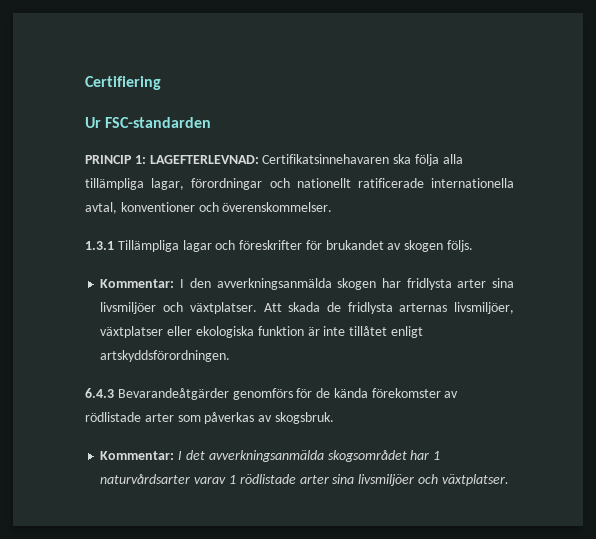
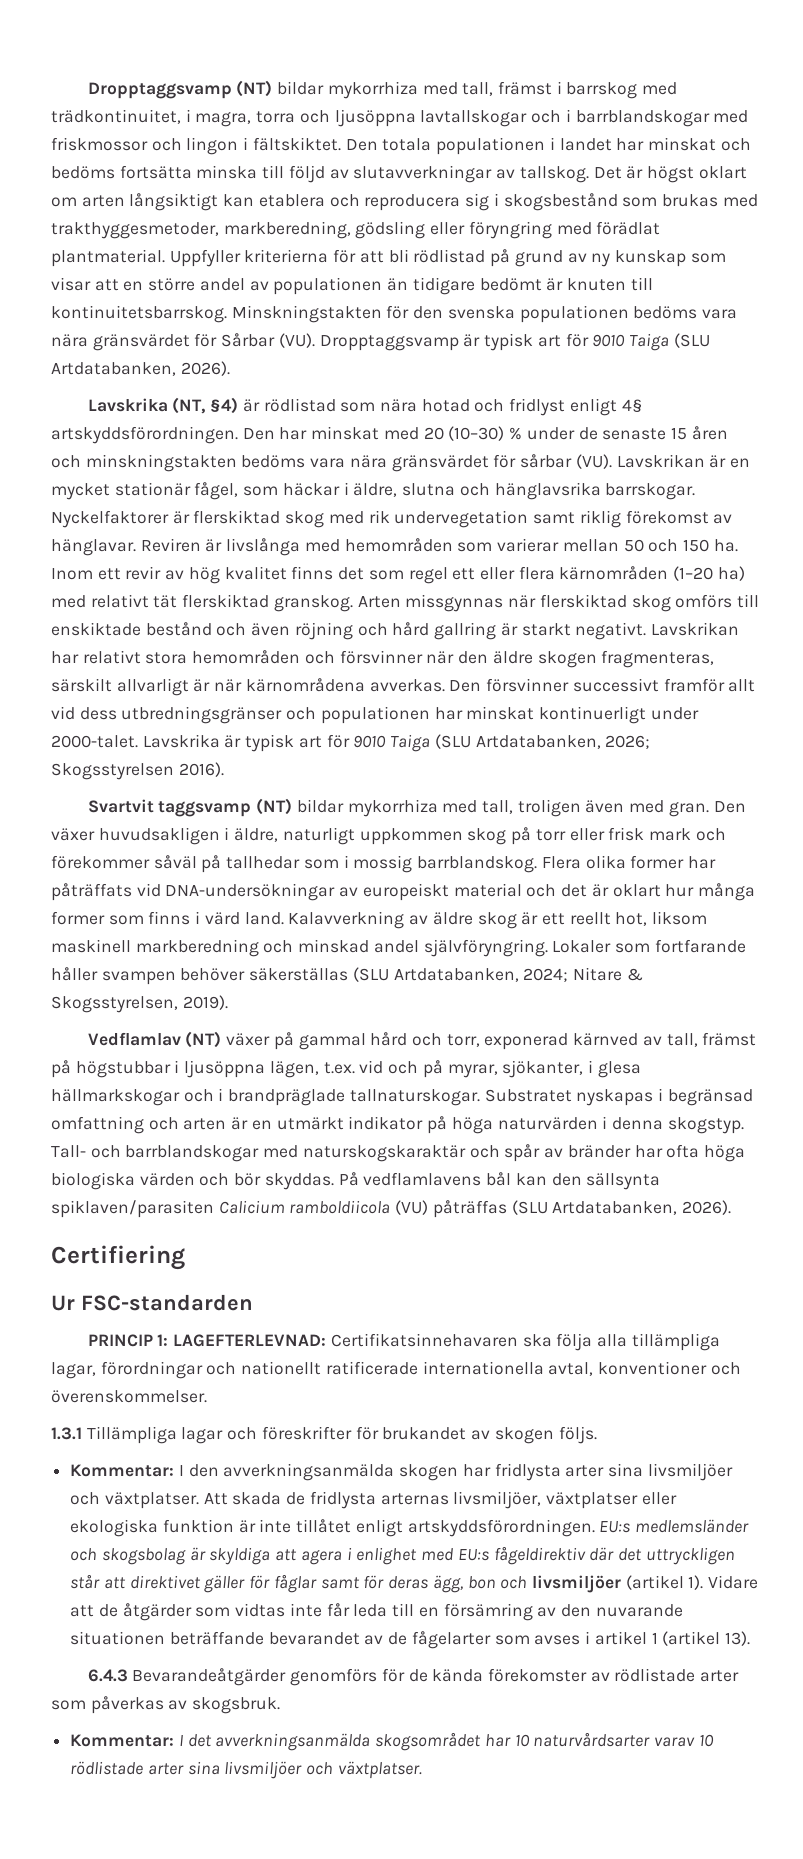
(85, 83) none -> [87,80,678,99] [51,109,749,127] [51,137,751,155] [51,165,747,183] [51,193,758,211] [51,221,661,239] [51,249,726,267] [51,277,653,295] [51,305,738,323] [51,333,710,351] [51,361,230,376] [87,397,643,416] [51,426,728,444] [51,454,750,472] [51,482,696,500] [51,510,733,528] [51,538,738,556] [51,566,745,584] [51,594,759,612] [51,622,739,640] [51,650,715,668] [51,678,756,696] [51,706,699,724] [51,734,651,752] [51,762,224,780] [87,798,746,817] [51,827,726,845] [51,855,716,873] [51,883,755,901] [51,911,708,929] [51,939,746,957] [51,967,643,985] [51,995,228,1013] [87,1031,757,1050] [51,1060,641,1078] [51,1088,753,1106] [51,1116,744,1134] [51,1144,745,1162] [51,1172,661,1190] [51,1200,732,1218] Dropptaggsvamp (NT) bildar mykorrhiza med tall, främst i barrskog med trädkontinuitet, i magra, torra och ljusöppna lavtallskogar och i barrblandskogar med friskmossor och lingon i fältskiktet. Den totala populationen i landet har minskat och bedöms fortsätta minska till följd av slutavverkningar av tallskog. Det är högst oklart om arten långsiktigt kan etablera och reproducera sig i skogsbestånd som brukas med trakthyggesmetoder, markberedning, gödsling eller föryngring med förädlat plantmaterial. Uppfyller kriterierna för att bli rödlistad på grund av ny kunskap som visar att en större andel av populationen än tidigare bedömt är knuten till kontinuitetsbarrskog. Minskningstakten för den svenska populationen bedöms vara nära gränsvärdet för Sårbar (VU). Dropptaggsvamp är typisk art för 9010 Taiga (SLU Artdatabanken, 2026). // Lavskrika (NT, §4) är rödlistad som nära hotad och fridlyst enligt 4§ artskyddsförordningen. Den har minskat med 20 (10–30) % under de senaste 15 åren och minskningstakten bedöms vara nära gränsvärdet för sårbar (VU). Lavskrikan är en mycket stationär fågel, som häckar i äldre, slutna och hänglavsrika barrskogar. Nyckelfaktorer är flerskiktad skog med rik undervegetation samt riklig förekomst av hänglavar. Reviren är livslånga med hemområden som varierar mellan 50 och 150 ha. Inom ett revir av hög kvalitet finns det som regel ett eller flera kärnområden (1–20 ha) med relativt tät flerskiktad granskog. Arten missgynnas när flerskiktad skog omförs till enskiktade bestånd och även röjning och hård gallring är starkt negativt. Lavskrikan har relativt stora hemområden och försvinner när den äldre skogen fragmenteras, särskilt allvarligt är när kärnområdena avverkas. Den försvinner successivt framför allt vid dess utbredningsgränser och populationen har minskat kontinuerligt under 2000-talet. Lavskrika är typisk art för 9010 Taiga (SLU Artdatabanken, 2026; Skogsstyrelsen 2016). // Svartvit taggsvamp (NT) bildar mykorrhiza med tall, troligen även med gran. Den växer huvudsakligen i äldre, naturligt uppkommen skog på torr eller frisk mark och förekommer såväl på tallhedar som i mossig barrblandskog. Flera olika former har påträffats vid DNA-undersökningar av europeiskt material och det är oklart hur många former som finns i värd land. Kalavverkning av äldre skog är ett reellt hot, liksom maskinell markberedning och minskad andel självföryngring. Lokaler som fortfarande håller svampen behöver säkerställas (SLU Artdatabanken, 2024; Nitare & Skogsstyrelsen, 2019). // Vedflamlav (NT) växer på gammal hård och torr, exponerad kärnved av tall, främst på högstubbar i ljusöppna lägen, t.ex. vid och på myrar, sjökanter, i glesa hällmarkskogar och i brandpräglade tallnaturskogar. Substratet nyskapas i begränsad omfattning och arten är en utmärkt indikator på höga naturvärden i denna skogstyp. Tall- och barrblandskogar med naturskogskaraktär och spår av bränder har ofta höga biologiska värden och bör skyddas. På vedflamlavens bål kan den sällsynta spiklaven/parasiten Calicium ramboldiicola (VU) påträffas (SLU Artdatabanken, 2026). //
(231, 356) none -> [599,1519,750,1533] [70,1546,735,1565] [70,1574,759,1593] [70,1603,683,1621] [70,1631,750,1649] EU:s medlemsländer och skogsbolag är skyldiga att agera i enlighet med EU:s fågeldirektiv där det uttryckligen står att direktivet gäller för fåglar samt för deras ägg, bon och livsmiljöer (artikel 1). Vidare att de åtgärder som vidtas inte får leda till en försämring av den nuvarande situationen beträffande bevarandet av de fågelarter som avses i artikel 1 (artikel 13).
[433,451,441,460] 1 -> [514,1734,530,1747] 10
[228,475,236,484] 1 -> [698,1734,714,1747] 10

